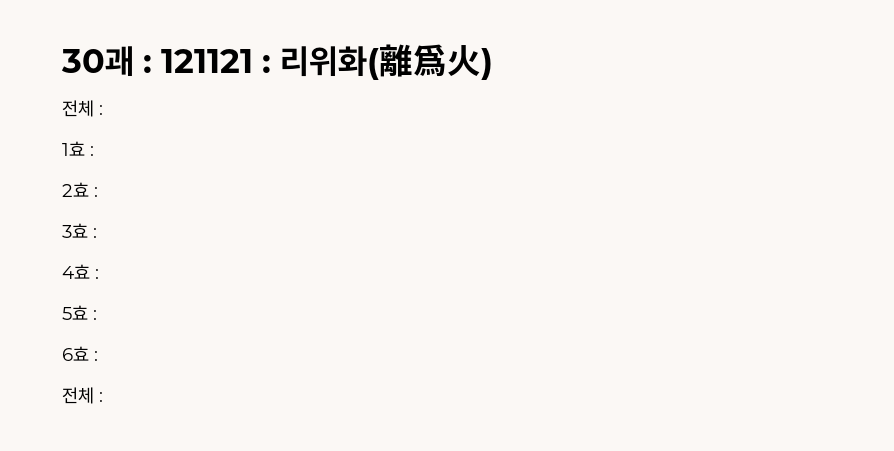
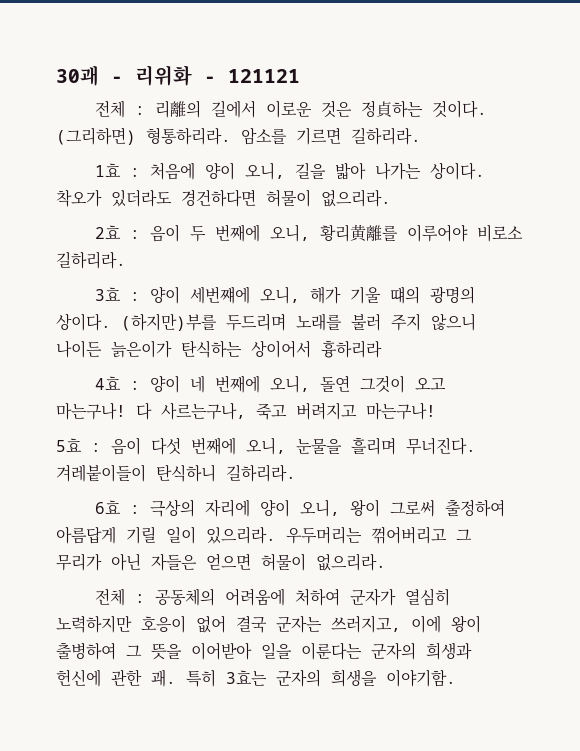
[143,44,494,80] [62,100,103,117] [62,141,94,156] [62,182,98,197] [62,223,97,238] [62,264,99,279] [62,305,97,320] [62,346,98,361] [62,387,103,404] : 121121 : 리위화(離爲火) // 전체 : // 1효 : // 2효 : // 3효 : // 4효 : // 5효 : // 6효 : // 전체 : -> [111,65,300,86] [95,100,488,118] [56,127,421,145] [95,162,486,180] [56,189,391,207] [95,224,524,242] [56,251,126,269] [95,286,476,304] [56,313,476,331] [56,340,382,358] [95,375,447,393] [56,402,436,420] [56,437,476,455] [56,464,296,482] [95,499,506,517] [56,526,472,544] [56,553,386,571] [95,588,451,606] [56,615,481,633] [56,642,472,660] [56,669,456,687] - 리위화 - 121121 // 전체 : 리離의 길에서 이로운 것은 정貞하는 것이다. (그리하면) 형통하리라. 암소를 기르면 길하리라. // 1효 : 처음에 양이 오니, 길을 밟아 나가는 상이다. 착오가 있더라도 경건하다면 허물이 없으리라. // 2효 : 음이 두 번째에 오니, 황리黄離를 이루어야 비로소 길하리라. // 3효 : 양이 세번쨰에 오니, 해가 기울 떄의 광명의 상이다. (하지만)부를 두드리며 노래를 불러 주지 않으니 나이든 늙은이가 탄식하는 상이어서 흉하리라 // 4효 : 양이 네 번째에 오니, 돌연 그것이 오고 마는구나! 다 사르는구나, 죽고 버려지고 마는구나! // 5효 : 음이 다섯 번째에 오니, 눈물을 흘리며 무너진다. 겨레붙이들이 탄식하니 길하리라. // 6효 : 극상의 자리에 양이 오니, 왕이 그로써 출정하여 아름답게 기릴 일이 있으리라. 우두머리는 꺾어버리고 그 무리가 아닌 자들은 얻으면 허물이 없으리라. // 전체 : 공동체의 어려움에 처하여 군자가 열심히 노력하지만 호응이 없어 결국 군자는 쓰러지고, 이에 왕이 출병하여 그 뜻을 이어받아 일을 이룬다는 군자의 희생과 헌신에 관한 괘. 특히 3효는 군자의 희생을 이야기함.

